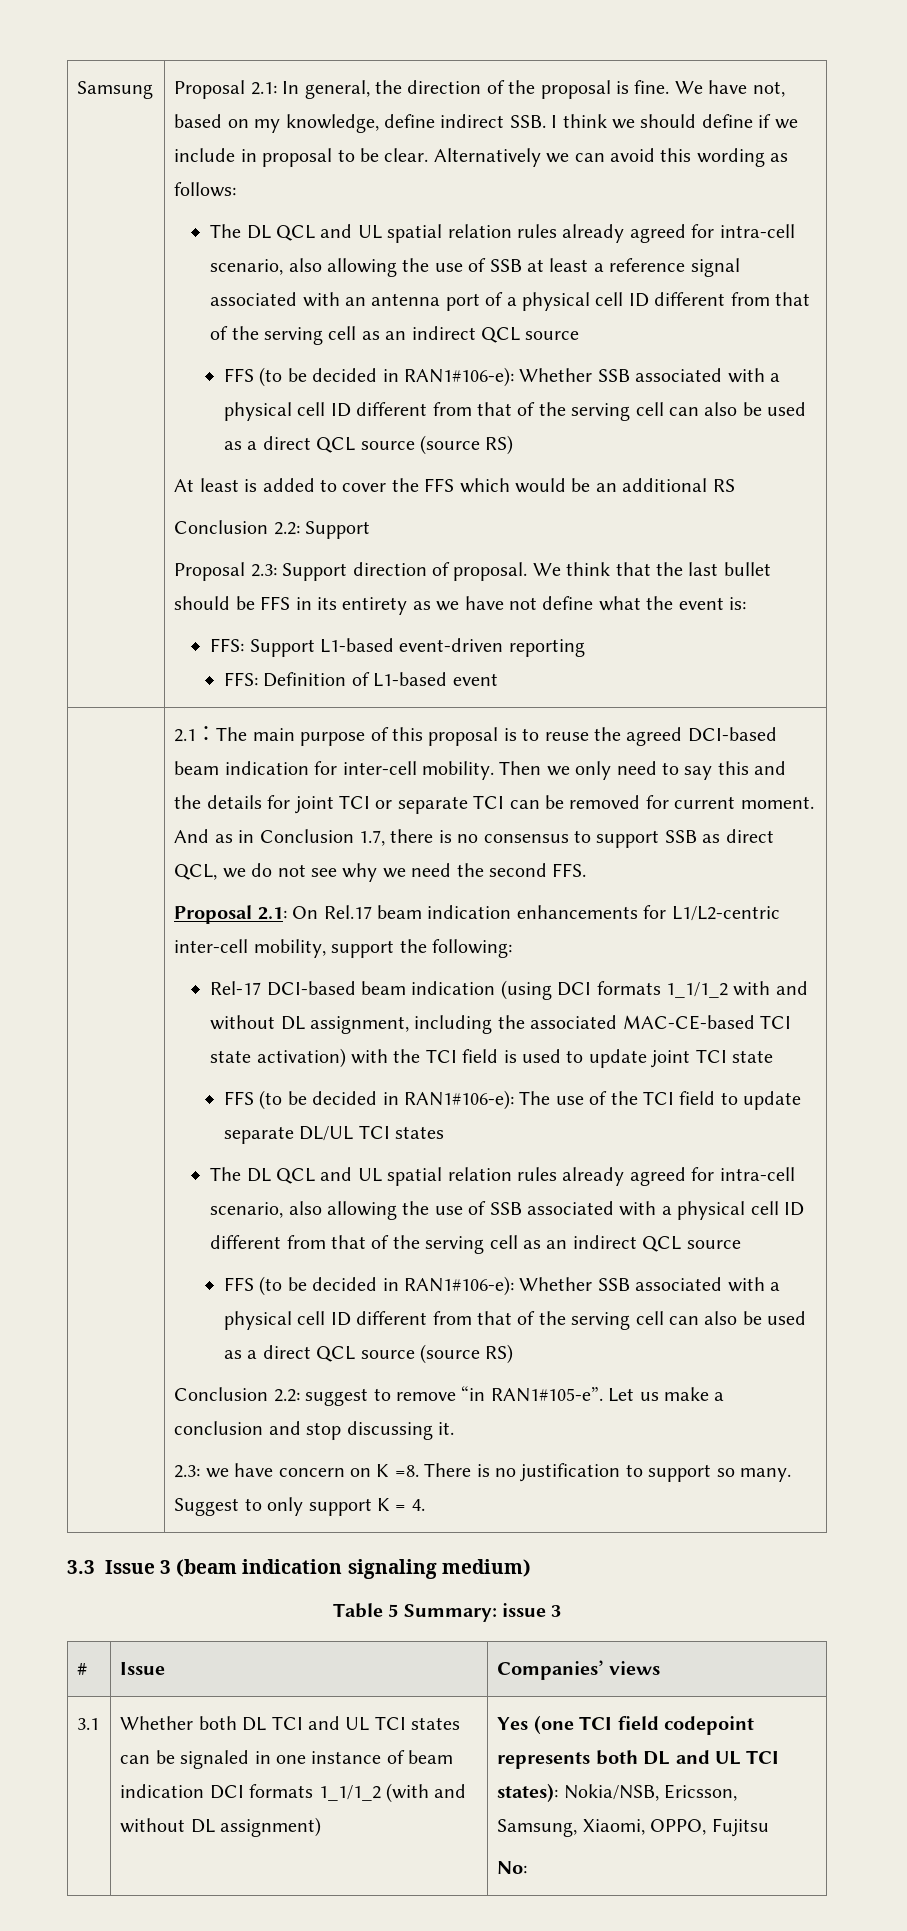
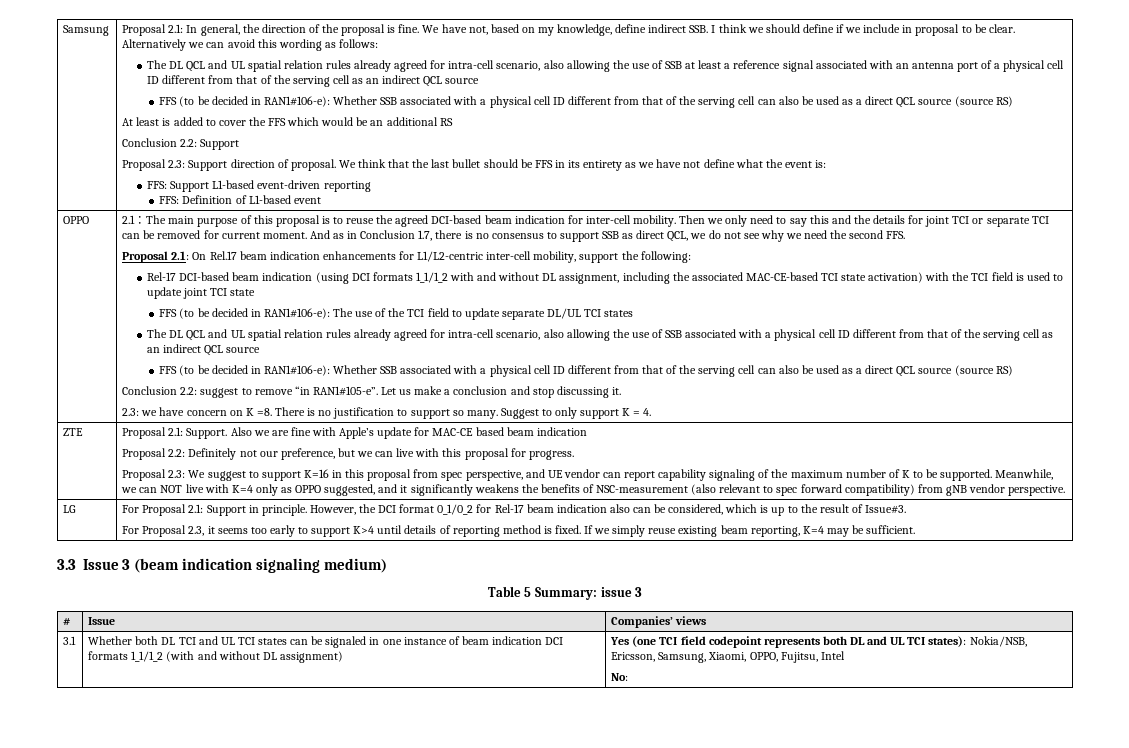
(498, 679) none -> [63,216,90,224] OPPO
(425, 1505) none -> [63,428,84,436] [122,427,587,439] [122,448,574,460] [122,469,1054,481] [121,484,1066,496] [63,505,77,513] [122,504,906,516] [122,525,916,537] // ZTE | Proposal 2.1: Support. Also we are fine with Apple’s update for MAC-CE based beam indication // Proposal 2.2: Definitely not our preference, but we can live with this proposal for progress. // Proposal 2.3: We suggest to support K=16 in this proposal from spec perspective, and UE vendor can report capability signaling of the maximum number of K to be supported. Meanwhile, we can NOT live with K=4 only as OPPO suggested, and it significantly weakens the benefits of NSC-measurement (also relevant to spec forward compatibility) from gNB vendor perspective. // LG | For Proposal 2.1: Support in principle. However, the DCI format 0_1/0_2 for Rel-17 beam indication also can be considered, which is up to the result of Issue#3. // For Proposal 2.3, it seems too early to support K>4 until details of reporting method is fixed. If we simply reuse existing beam reporting, K=4 may be sufficient.
[711,1818,769,1837] Fujitsu -> [780,651,845,663] Fujitsu, Intel

